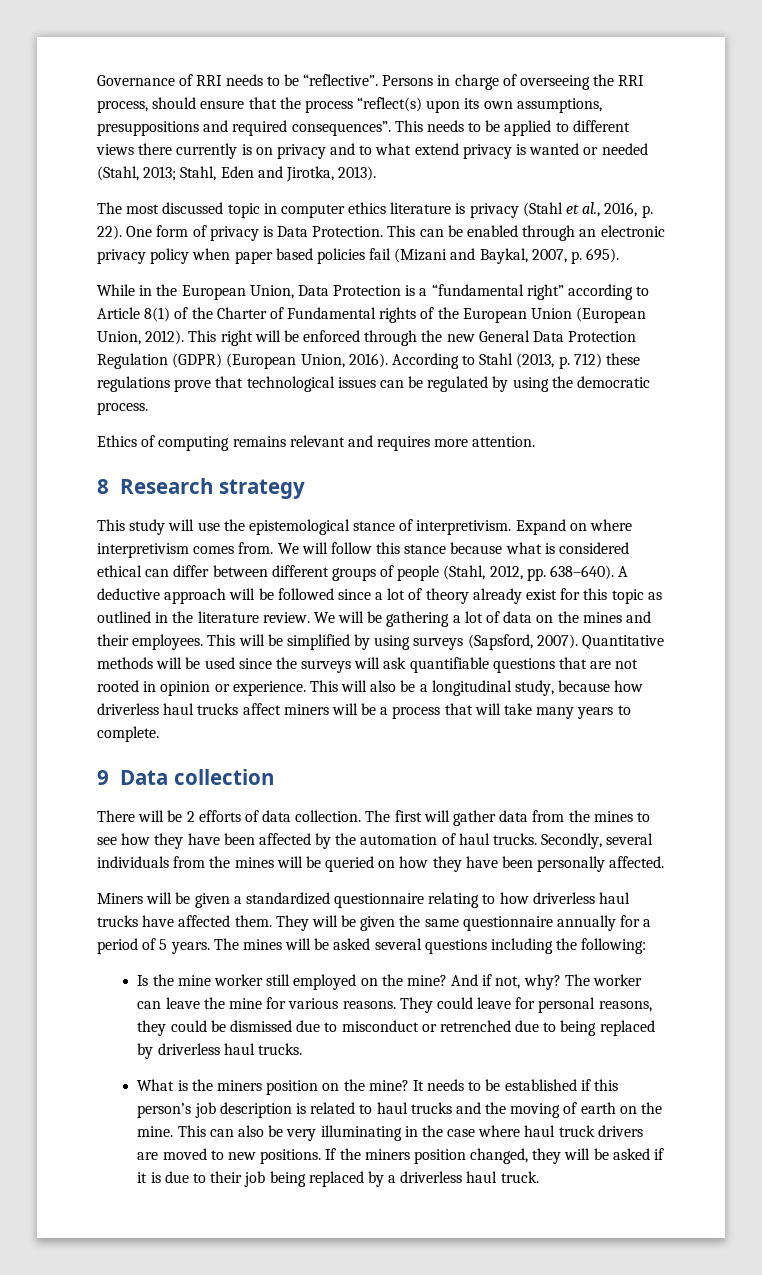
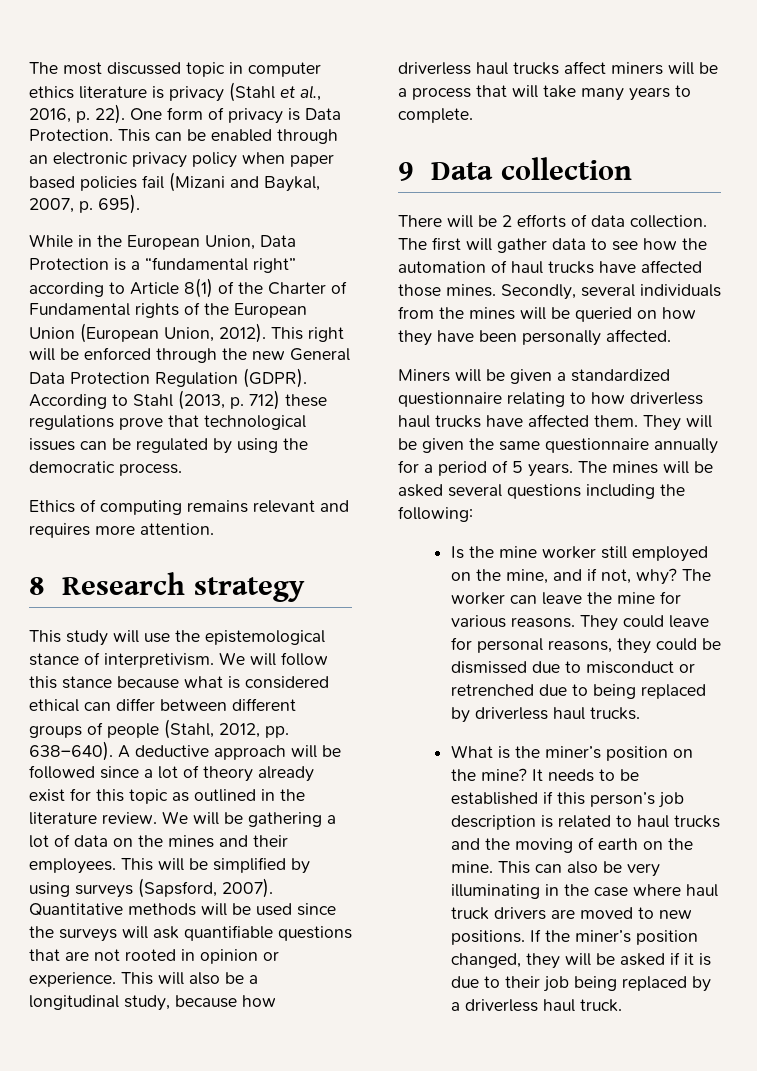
[97,74,645,90] [97,97,602,113] [97,120,630,136] [96,143,648,159] [97,166,377,182] Governance of RRI needs to be “reflective”. Persons in charge of overseeing the RRI process, should ensure that the process “reflect(s) upon its own assumptions, presuppositions and required consequences”. This needs to be applied to different views there currently is on privacy and to what extend privacy is wanted or needed (Stahl, 2013; Stahl, Eden and Jirotka, 2013). // -> (29, 68) none
[172,353,388,369] (GDPR) (European Union, 2016). -> [243,368,307,388] (GDPR).
[515,519,633,535] [97,542,274,558] Expand on where interpretivism comes from. -> (214, 660) none
[532,810,650,822] [97,833,538,849] from the mines to see how they have been affected by the automation of haul trucks. -> [591,238,707,251] [398,260,702,274] [398,284,496,297] to see how the automation of haul trucks have affected those mines.
[406,974,479,986] mine? And -> [505,569,582,584] mine, and
[216,1080,262,1091] miners -> [544,746,601,759] miner’s
[364,1149,410,1160] miners -> [574,930,631,943] miner’s

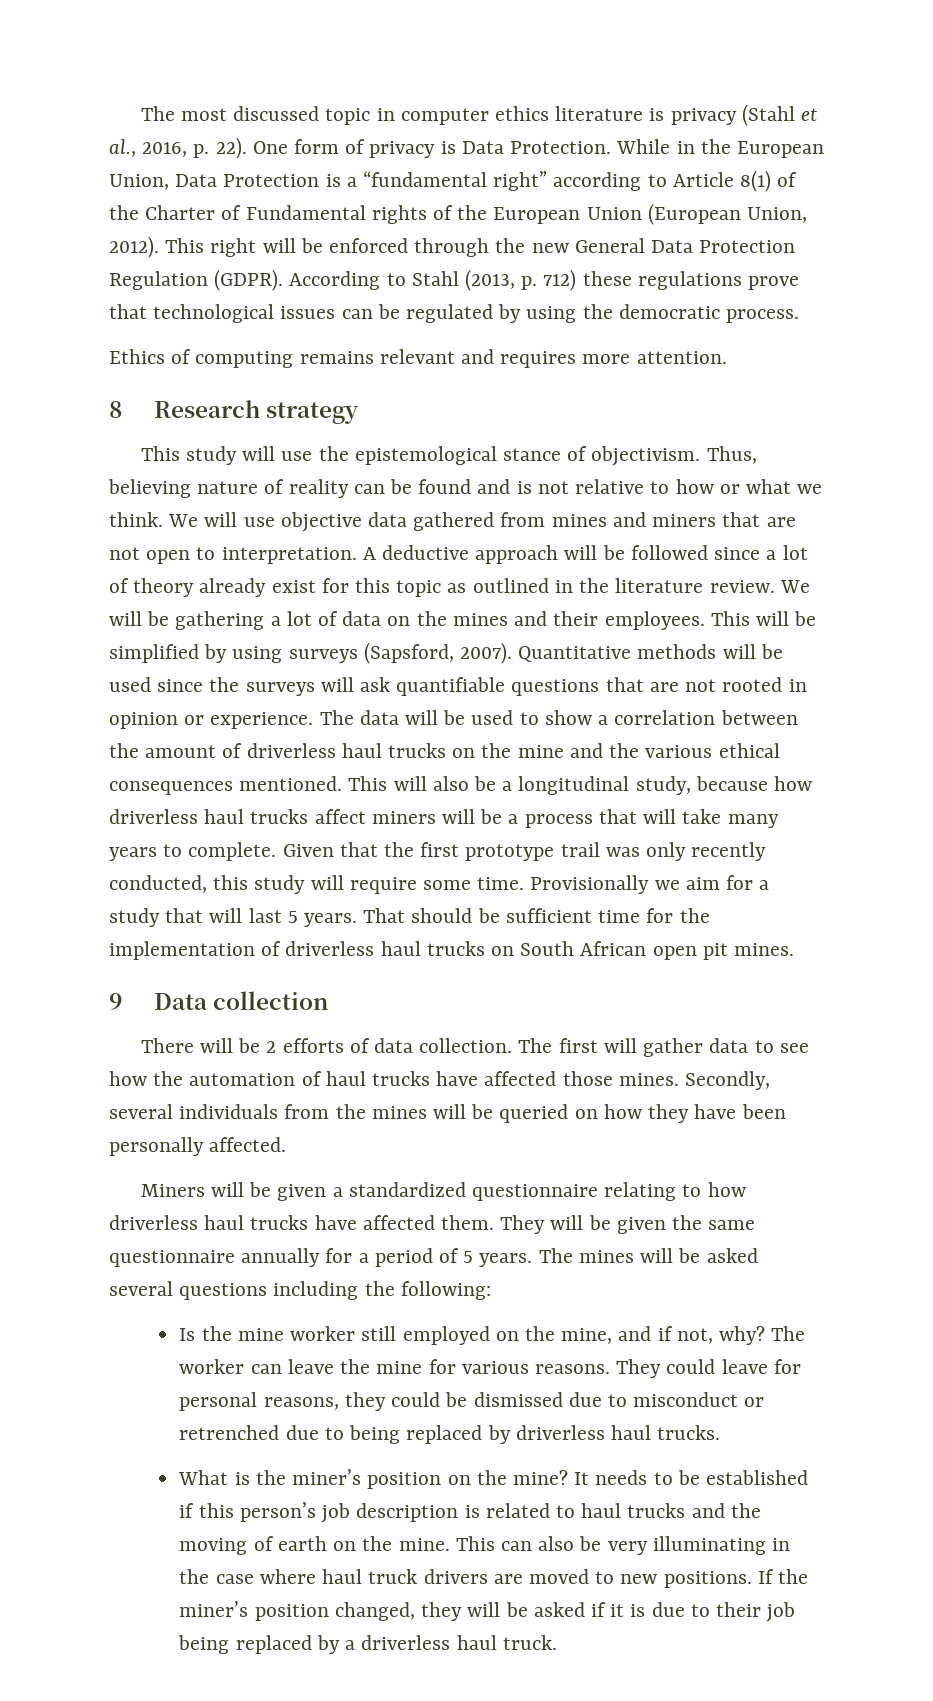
[118,129,338,144] [29,152,334,168] [29,172,320,192] [29,194,140,214] This can be enabled through an electronic privacy policy when paper based policies fail (Mizani and Baykal, 2007, p. 695). // -> (612, 147) none
[104,652,328,668] [29,676,329,689] [29,698,296,712] [29,719,289,739] [29,741,113,761] interpretivism. We will follow this stance because what is considered ethical can differ between different groups of people (Stahl, 2012, pp. 638–640). -> [591,446,757,466] [108,479,823,498] [109,512,796,532] [109,547,357,564] objectivism. Thus, believing nature of reality can be found and is not relative to how or what we think. We will use objective data gathered from mines and miners that are not open to interpretation.
(116, 979) none -> [319,710,798,725] [109,743,780,758] [109,776,343,795] The data will be used to show a correlation between the amount of driverless haul trucks on the mine and the various ethical consequences mentioned.
(473, 115) none -> [282,842,767,861] [109,875,770,894] [109,908,710,927] [109,941,795,960] Given that the first prototype trail was only recently conducted, this study will require some time. Provisionally we aim for a study that will last 5 years. That should be sufficient time for the implementation of driverless haul trucks on South African open pit mines.

